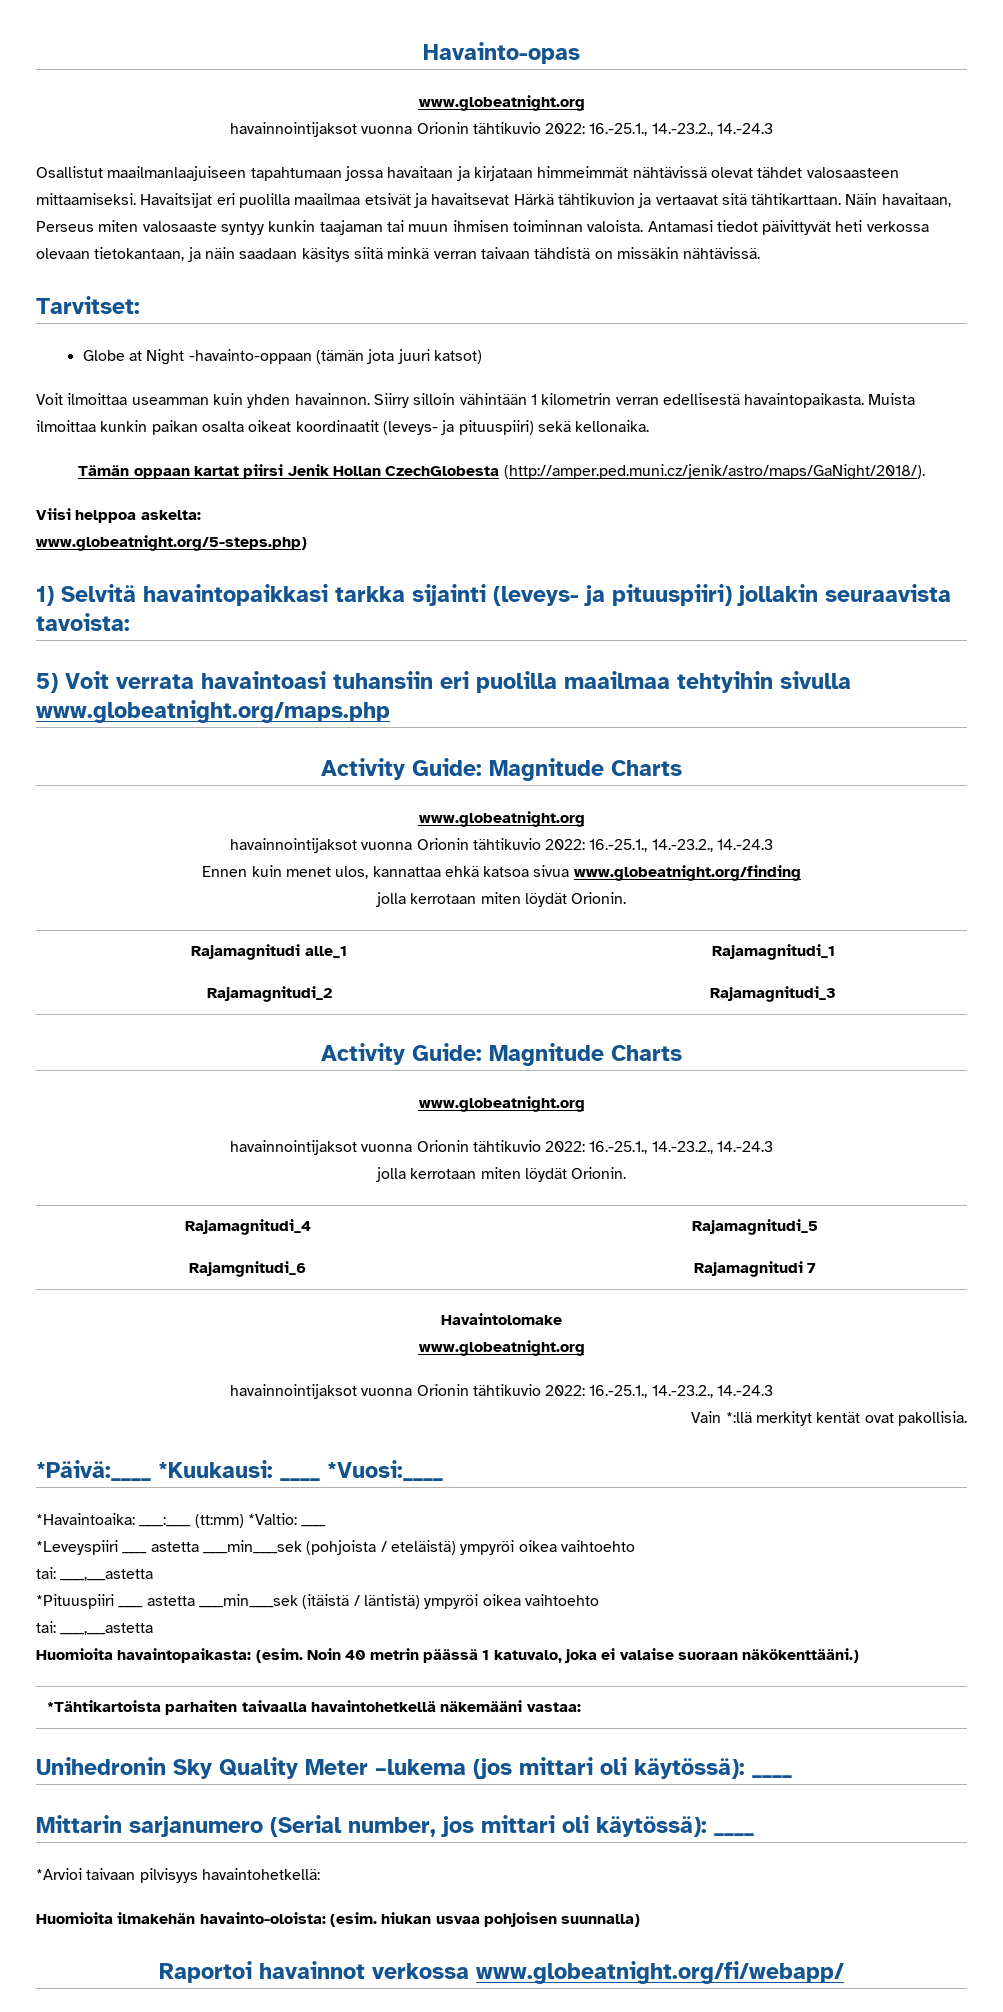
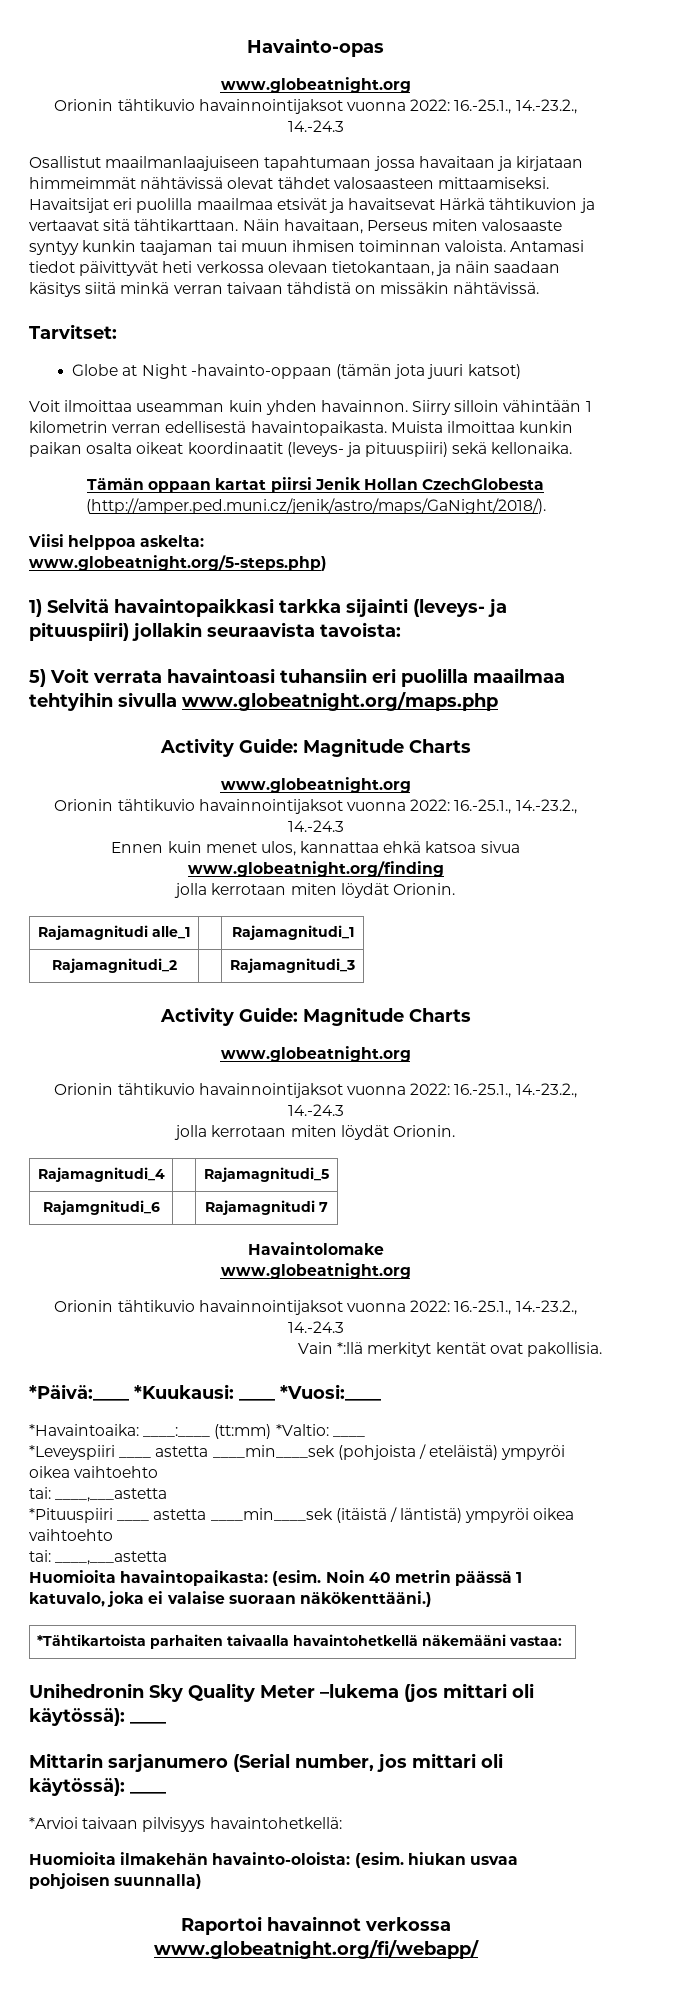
[229,122,541,137] havainnointijaksot vuonna Orionin tähtikuvio -> [54,99,406,114] Orionin tähtikuvio havainnointijaksot vuonna
[229,838,541,853] havainnointijaksot vuonna Orionin tähtikuvio -> [54,799,406,814] Orionin tähtikuvio havainnointijaksot vuonna
[229,1140,541,1155] havainnointijaksot vuonna Orionin tähtikuvio -> [54,1083,406,1098] Orionin tähtikuvio havainnointijaksot vuonna
[229,1384,541,1399] havainnointijaksot vuonna Orionin tähtikuvio -> [54,1300,406,1315] Orionin tähtikuvio havainnointijaksot vuonna

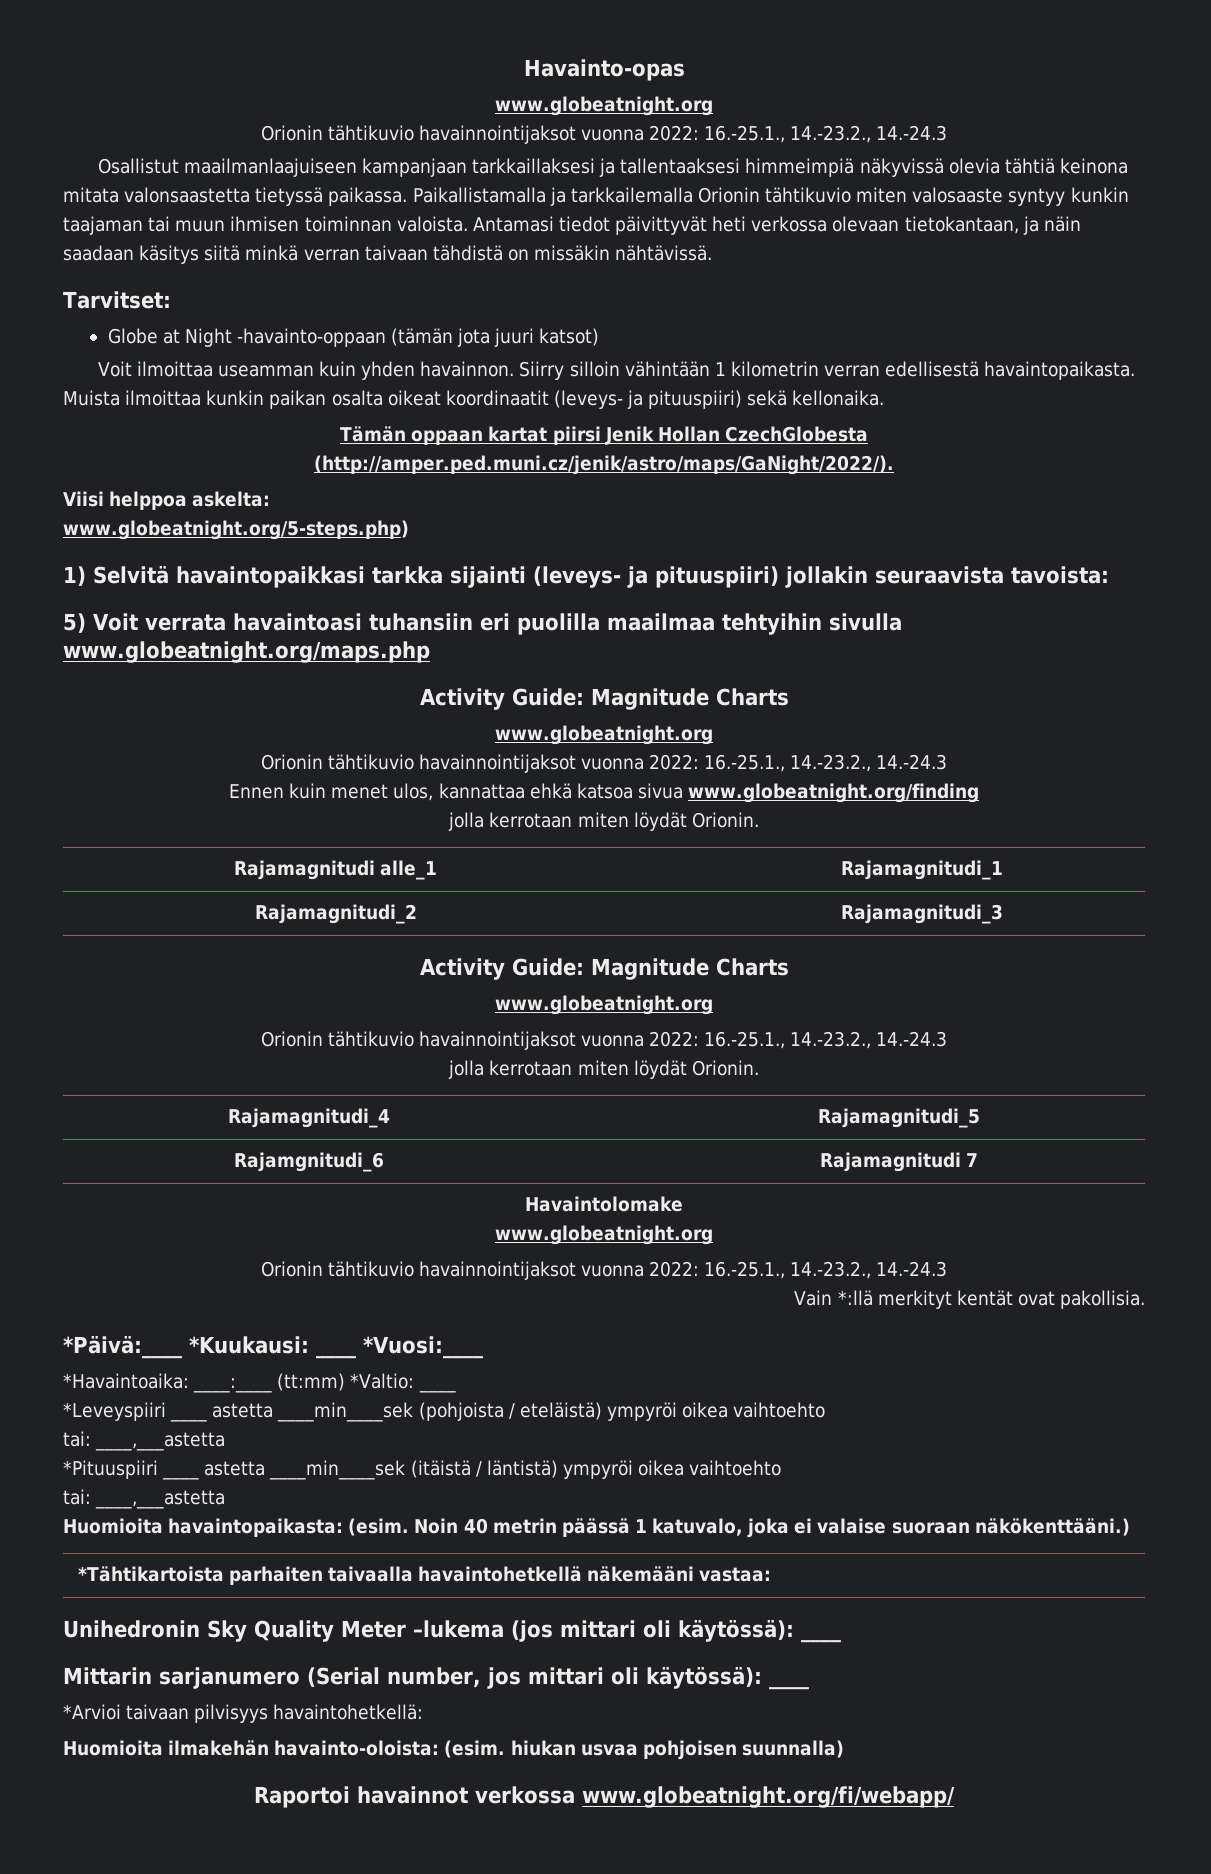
[264,156,584,171] [29,177,549,189] [29,198,595,213] [29,219,428,234] tapahtumaan jossa havaitaan ja kirjataan himmeimmät nähtävissä olevat tähdet valosaasteen mittaamiseksi. Havaitsijat eri puolilla maailmaa etsivät ja havaitsevat Härkä tähtikuvion ja vertaavat sitä tähtikarttaan. Näin havaitaan, Perseus -> [361,158,1128,177] [63,187,852,206] kampanjaan tarkkaillaksesi ja tallentaaksesi himmeimpiä näkyvissä olevia tähtiä keinona mitata valonsaastetta tietyssä paikassa. Paikallistamalla ja tarkkailemalla Orionin tähtikuvio
[85,498,546,514] (http://amper.ped.muni.cz/jenik/astro/maps/GaNight/2018/). -> [314,455,895,475] (http://amper.ped.muni.cz/jenik/astro/maps/GaNight/2022/).

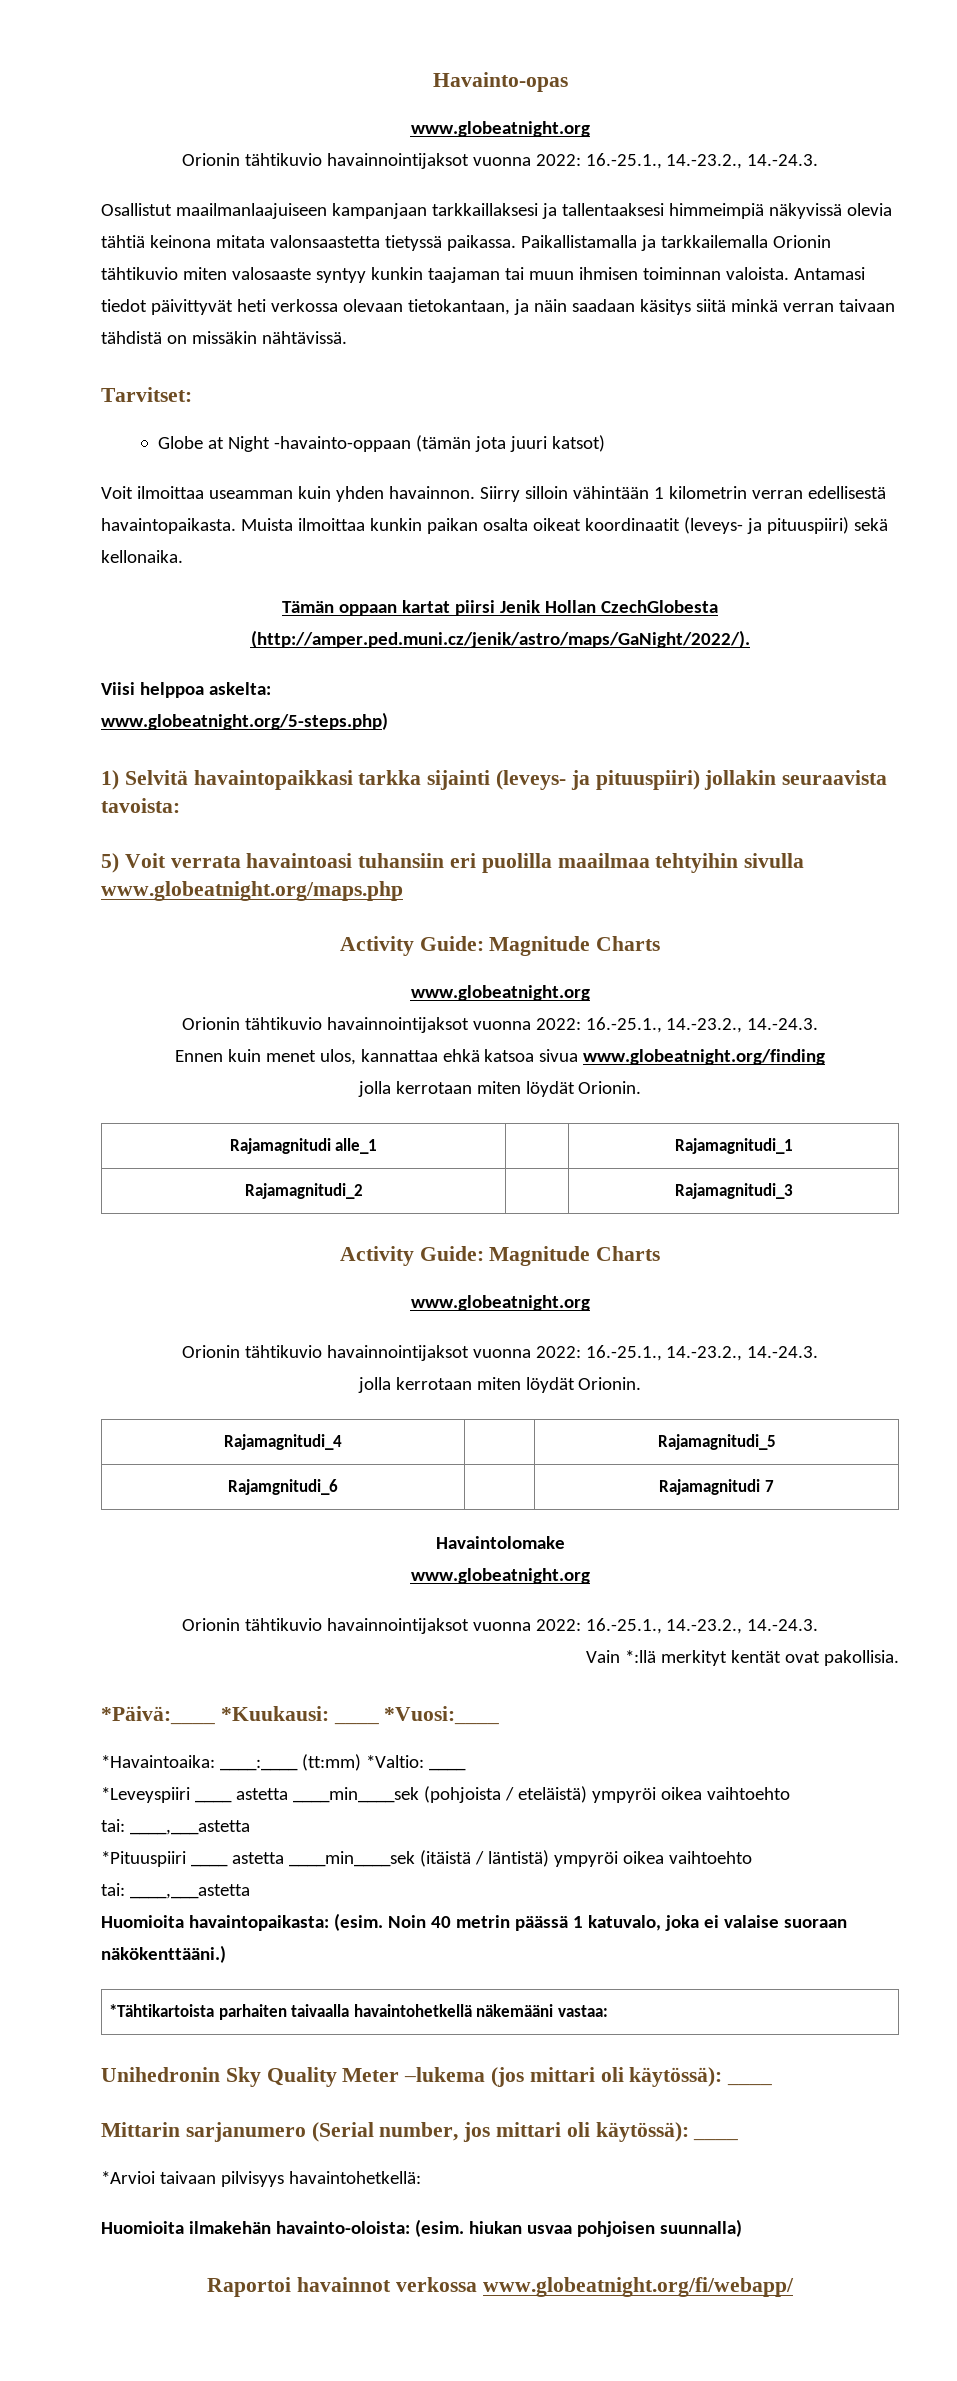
[876,125,948,141] 14.-24.3 -> [747,154,819,166] 14.-24.3.
[876,754,948,770] 14.-24.3 -> [747,1018,819,1030] 14.-24.3.
[876,1031,948,1047] 14.-24.3 -> [747,1346,819,1358] 14.-24.3.
[876,1261,948,1277] 14.-24.3 -> [747,1619,819,1631] 14.-24.3.

